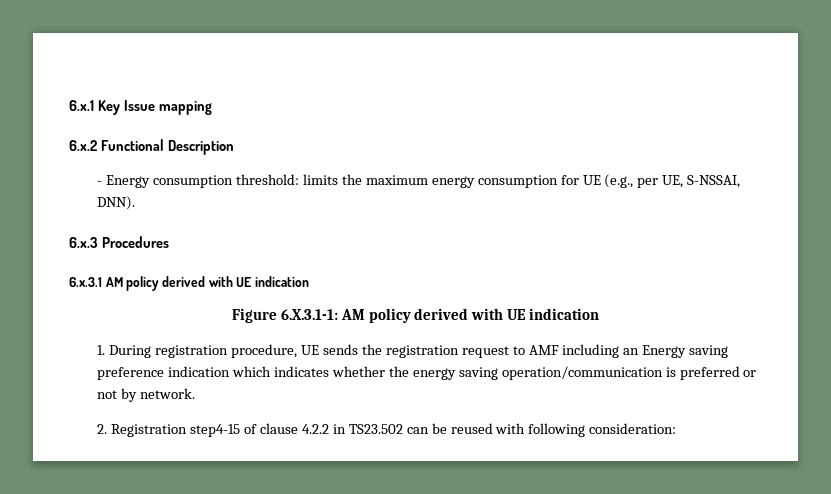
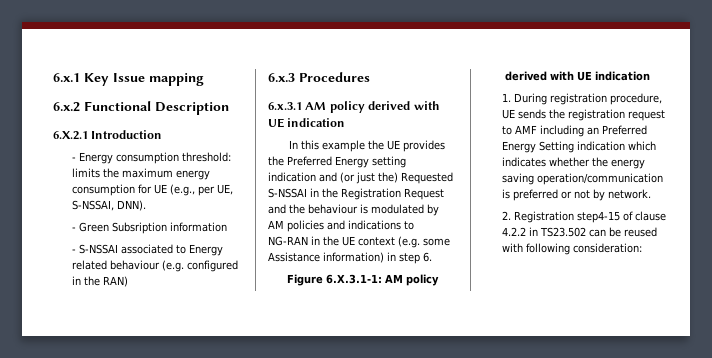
(234, 147) none -> [53,130,163,140] // 6.X.2.1 Introduction
(136, 203) none -> [71,222,227,234] [71,244,223,256] [71,260,238,272] [71,276,128,287] // - Green Subsription information // - S-NSSAI associated to Energy related behaviour (e.g. configured in the RAN)
(309, 281) none -> [289,140,446,152] [268,156,406,168] [268,172,453,184] [268,188,444,200] [268,204,439,216] [268,220,414,232] [268,236,450,248] [268,252,432,264] // In this example the UE provides the Preferred Energy setting indication and (or just the) Requested S-NSSAI in the Registration Request and the behaviour is modulated by AM policies and indications to NG-RAN in the UE context (e.g. some Assistance information) in step 6.
[642,345,729,358] [97,367,165,380] Energy saving preference -> [601,125,647,135] [501,141,574,153] Preferred Energy Setting

